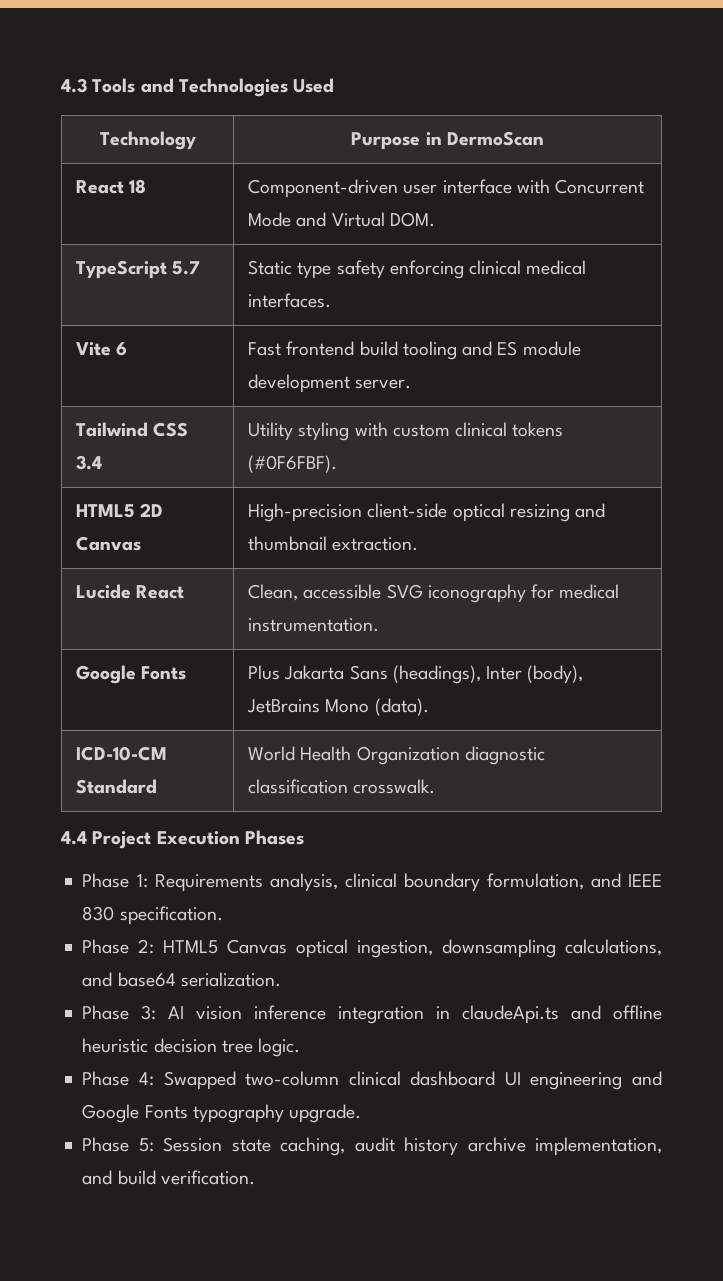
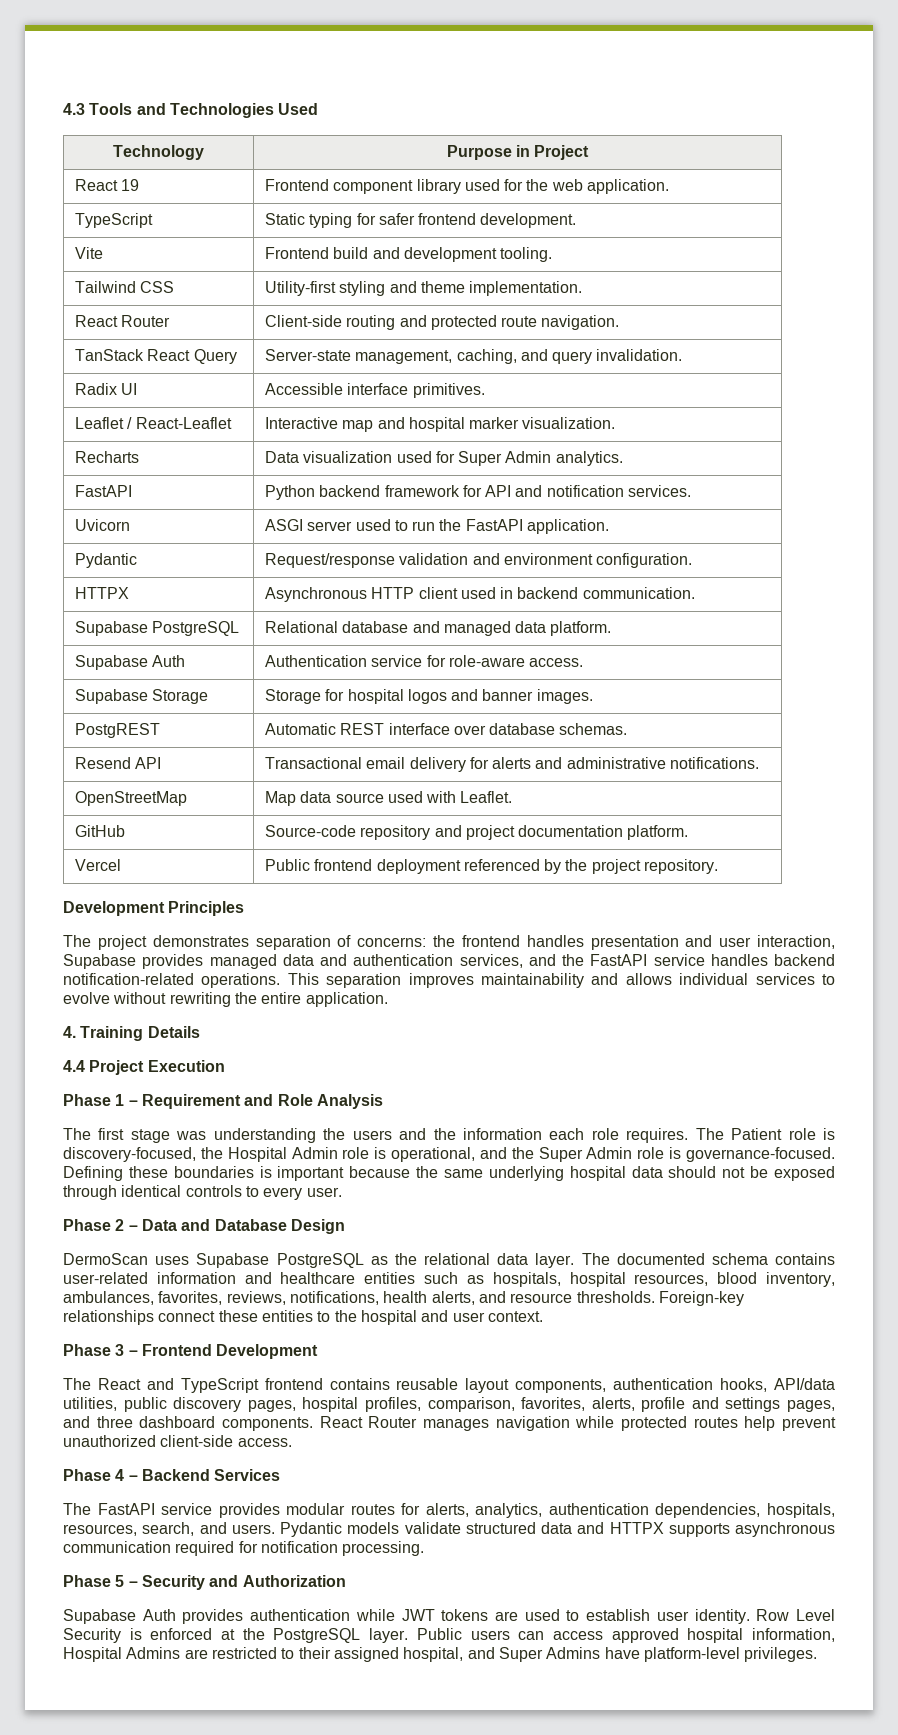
[446,131,544,146] [75,179,147,194] [247,179,645,198] [247,212,435,227] [75,260,201,279] DermoScan // React 18 | Component-driven user interface with Concurrent Mode and Virtual DOM. // TypeScript 5.7 -> [534,145,590,160] [74,179,140,191] [264,179,670,194] [74,213,153,228] Project // React 19 | Frontend component library used for the web application. // TypeScript
[297,260,587,279] [247,293,331,308] [75,342,128,356] [247,341,581,360] [247,374,412,393] [75,422,189,437] [75,455,102,470] [247,422,564,441] [247,455,337,473] [75,503,164,518] [75,536,141,551] [247,503,606,522] [247,536,419,551] [75,584,185,599] [247,584,620,603] [247,618,379,632] [75,665,187,684] [247,665,584,684] [246,698,429,716] [75,746,167,761] [75,779,157,794] [247,746,545,765] [247,779,436,794] type safety enforcing clinical medical interfaces. // Vite 6 | Fast frontend build tooling and ES module development server. // Tailwind CSS 3.4 | Utility styling with custom clinical tokens (#0F6FBF). // HTML5 2D Canvas | High-precision client-side optical resizing and thumbnail extraction. // Lucide React | Clean, accessible SVG iconography for medical instrumentation. // Google Fonts | Plus Jakarta Sans (headings), Inter (body), JetBrains Mono (data). // ICD-10-CM Standard | World Health Organization diagnostic classification crosswalk. -> [309,213,577,228] [74,247,103,259] [264,247,553,262] [74,281,175,293] [264,281,583,296] [74,315,171,327] [264,315,620,330] [74,349,237,364] [264,349,683,364] [74,383,138,395] [264,383,485,398] [74,417,232,429] [264,417,616,432] [74,451,139,463] [264,451,623,466] [74,485,132,497] [264,485,692,500] [74,519,130,531] [264,519,610,534] [74,553,137,568] [264,553,693,568] [74,587,129,599] [264,587,695,602] [74,621,240,636] [264,621,612,636] [74,655,186,670] [264,655,584,667] [74,689,209,704] [264,689,593,704] [74,723,160,738] [264,723,628,735] [74,757,162,769] [264,757,760,772] [74,791,187,806] [264,791,513,806] [74,825,125,837] [264,825,689,840] [74,859,121,871] [264,859,719,874] [63,901,245,916] [63,935,835,950] [63,954,835,969] [63,973,835,988] [63,992,388,1007] [63,1026,200,1041] typing for safer frontend development. // Vite | Frontend build and development tooling. // Tailwind CSS | Utility-first styling and theme implementation. // React Router | Client-side routing and protected route navigation. // TanStack React Query | Server-state management, caching, and query invalidation. // Radix UI | Accessible interface primitives. // Leaflet / React-Leaflet | Interactive map and hospital marker visualization. // Recharts | Data visualization used for Super Admin analytics. // FastAPI | Python backend framework for API and notification services. // Uvicorn | ASGI server used to run the FastAPI application. // Pydantic | Request/response validation and environment configuration. // HTTPX | Asynchronous HTTP client used in backend communication. // Supabase PostgreSQL | Relational database and managed data platform. // Supabase Auth | Authentication service for role-aware access. // Supabase Storage | Storage for hospital logos and banner images. // PostgREST | Automatic REST interface over database schemas. // Resend API | Transactional email delivery for alerts and administrative notifications. // OpenStreetMap | Map data source used with Leaflet. // GitHub | Source-code repository and project documentation platform. // Vercel | Public frontend deployment referenced by the project repository. // Development Principles // The project demonstrates separation of concerns: the frontend handles presentation and user interaction, Supabase provides managed data and authentication services, and the FastAPI service handles backend notification-related operations. This separation improves maintainability and allows individual services to evolve without rewriting the entire application. // 4. Training Details
[244,830,304,845] [82,873,663,892] [82,906,223,925] [82,939,662,958] [82,972,281,987] [82,1005,662,1024] [82,1038,301,1057] [82,1071,663,1090] [82,1104,362,1123] [82,1137,662,1156] [82,1170,255,1185] Phases // Phase 1: Requirements analysis, clinical boundary formulation, and IEEE 830 specification. // Phase 2: HTML5 Canvas optical ingestion, downsampling calculations, and base64 serialization. // Phase 3: AI vision inference integration in claudeApi.ts and offline heuristic decision tree logic. // Phase 4: Swapped two-column clinical dashboard UI engineering and Google Fonts typography upgrade. // Phase 5: Session state caching, audit history archive implementation, and build verification. -> [63,1094,383,1109] [63,1128,835,1143] [63,1147,835,1162] [63,1166,835,1181] [63,1185,342,1200] [63,1219,345,1234] [63,1253,835,1268] [63,1272,836,1287] [63,1291,744,1306] [63,1310,543,1325] [63,1344,319,1359] [63,1378,835,1393] [63,1397,836,1412] [63,1416,836,1431] [63,1435,292,1447] [63,1469,281,1481] [63,1503,835,1518] [63,1522,835,1537] [63,1541,425,1556] [63,1575,346,1590] [63,1609,835,1624] [63,1628,836,1643] [63,1647,818,1662] // Phase 1 – Requirement and Role Analysis // The first stage was understanding the users and the information each role requires. The Patient role is discovery-focused, the Hospital Admin role is operational, and the Super Admin role is governance-focused. Defining these boundaries is important because the same underlying hospital data should not be exposed through identical controls to every user. // Phase 2 – Data and Database Design // DermoScan uses Supabase PostgreSQL as the relational data layer. The documented schema contains user-related information and healthcare entities such as hospitals, hospital resources, blood inventory, ambulances, favorites, reviews, notifications, health alerts, and resource thresholds. Foreign-key relationships connect these entities to the hospital and user context. // Phase 3 – Frontend Development // The React and TypeScript frontend contains reusable layout components, authentication hooks, API/data utilities, public discovery pages, hospital profiles, comparison, favorites, alerts, profile and settings pages, and three dashboard components. React Router manages navigation while protected routes help prevent unauthorized client-side access. // Phase 4 – Backend Services // The FastAPI service provides modular routes for alerts, analytics, authentication dependencies, hospitals, resources, search, and users. Pydantic models validate structured data and HTTPX supports asynchronous communication required for notification processing. // Phase 5 – Security and Authorization // Supabase Auth provides authentication while JWT tokens are used to establish user identity. Row Level Security is enforced at the PostgreSQL layer. Public users can access approved hospital information, Hospital Admins are restricted to their assigned hospital, and Super Admins have platform-level privileges.

